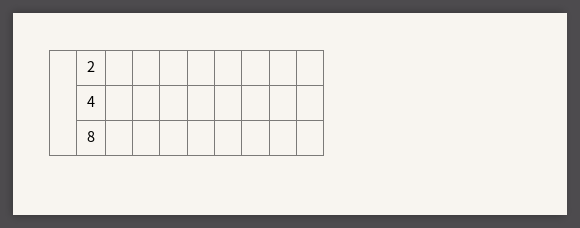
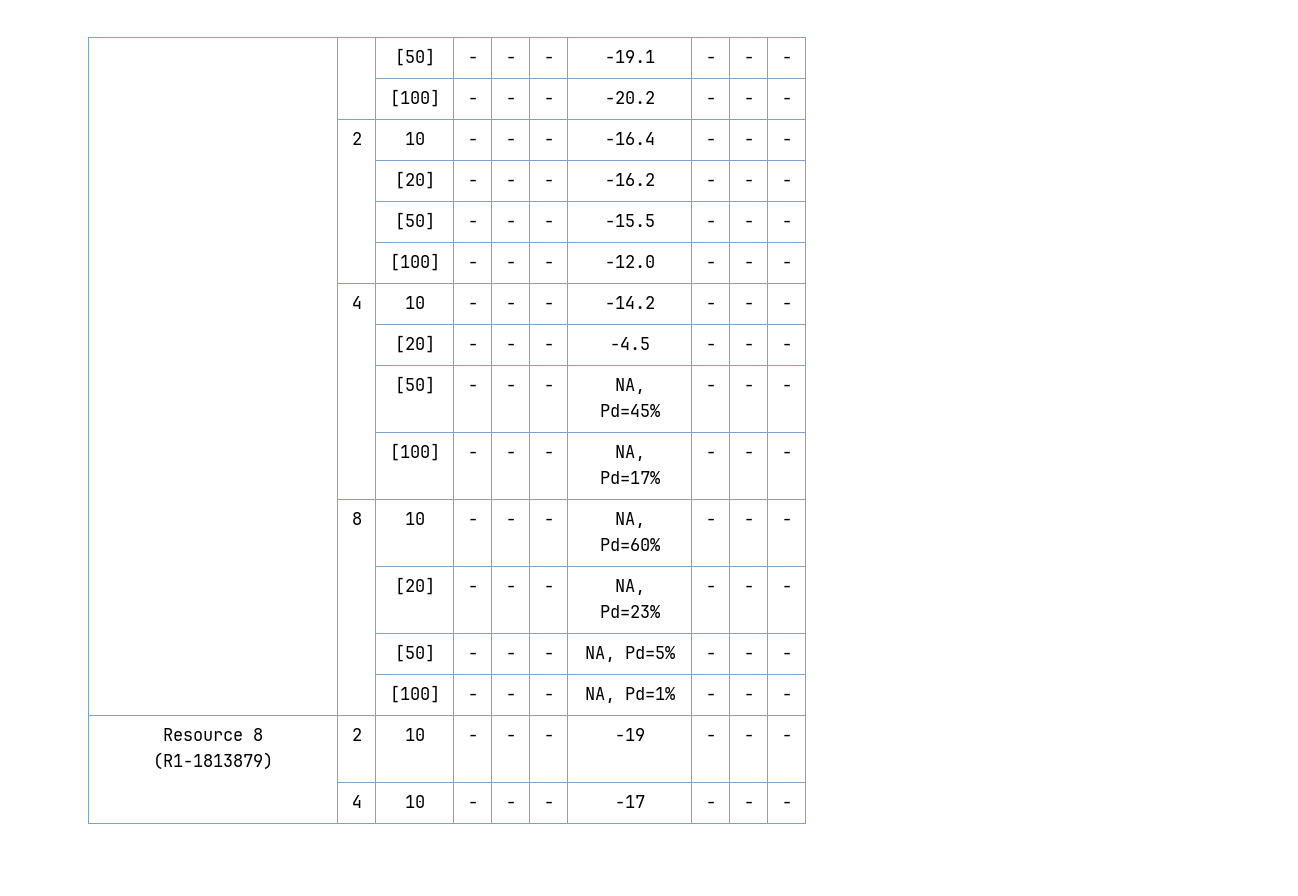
[87,61,95,72] [87,96,95,107] [87,131,95,142] | 2 | | | | | | | | // | 4 | | | | | | | | // | 8 | | | | | | | | -> [394,48,435,66] [467,56,478,63] [505,56,516,63] [543,56,554,63] [604,50,655,63] [705,56,716,63] [743,56,754,63] [781,56,792,63] [389,89,440,107] [467,97,478,104] [505,97,516,104] [543,97,554,104] [604,91,655,104] [705,97,716,104] [743,97,754,104] [781,97,792,104] [351,132,362,145] [404,132,425,145] [467,138,478,145] [505,138,516,145] [543,138,554,145] [604,132,655,145] [705,138,716,145] [743,138,754,145] [781,138,792,145] [394,171,435,189] [467,179,478,186] [505,179,516,186] [543,179,554,186] [604,173,655,186] [705,179,716,186] [743,179,754,186] [781,179,792,186] [394,212,435,230] [467,220,478,227] [505,220,516,227] [543,220,554,227] [604,214,655,227] [705,220,716,227] [743,220,754,227] [781,220,792,227] [389,253,440,271] [467,261,478,268] [505,261,516,268] [543,261,554,268] [604,255,655,268] [705,261,716,268] [743,261,754,268] [781,261,792,268] [351,296,362,309] [404,296,425,309] [467,302,478,309] [505,302,516,309] [543,302,554,309] [604,296,655,309] [705,302,716,309] [743,302,754,309] [781,302,792,309] [394,335,435,353] [467,343,478,350] [505,343,516,350] [543,343,554,350] [609,337,650,350] [705,343,716,350] [743,343,754,350] [781,343,792,350] [394,376,435,394] [467,384,478,391] [505,384,516,391] [543,384,554,391] [614,378,645,394] [599,404,660,417] [705,384,716,391] [743,384,754,391] [781,384,792,391] [389,443,440,461] [467,451,478,458] [505,451,516,458] [543,451,554,458] [614,445,645,461] [599,471,660,484] [705,451,716,458] [743,451,754,458] [781,451,792,458] [351,512,362,525] [404,512,425,525] [467,518,478,525] [505,518,516,525] [543,518,554,525] [614,512,645,528] [599,538,660,551] [705,518,716,525] [743,518,754,525] [781,518,792,525] [394,577,435,595] [467,585,478,592] [505,585,516,592] [543,585,554,592] [614,579,645,595] [599,605,660,618] [705,585,716,592] [743,585,754,592] [781,585,792,592] [394,644,435,662] [467,652,478,659] [505,652,516,659] [543,652,554,659] [584,646,675,662] [705,652,716,659] [743,652,754,659] [781,652,792,659] [389,685,440,703] [467,693,478,700] [505,693,516,700] [543,693,554,700] [584,687,675,703] [705,693,716,700] [743,693,754,700] [781,693,792,700] [163,728,263,741] [153,752,273,770] [351,728,362,741] [404,728,425,741] [467,734,478,741] [505,734,516,741] [543,734,554,741] [614,728,645,741] [705,734,716,741] [743,734,754,741] [781,734,792,741] [351,795,362,808] [404,795,425,808] [467,801,478,808] [505,801,516,808] [543,801,554,808] [614,795,645,808] [705,801,716,808] [743,801,754,808] [781,801,792,808] | | [50] | - | - | - | -19.1 | - | - | - // | | [100] | - | - | - | -20.2 | - | - | - // | 2 | 10 | - | - | - | -16.4 | - | - | - // | | [20] | - | - | - | -16.2 | - | - | - // | | [50] | - | - | - | -15.5 | - | - | - // | | [100] | - | - | - | -12.0 | - | - | - // | 4 | 10 | - | - | - | -14.2 | - | - | - // | | [20] | - | - | - | -4.5 | - | - | - // | | [50] | - | - | - | NA, Pd=45% | - | - | - // | | [100] | - | - | - | NA, Pd=17% | - | - | - // | 8 | 10 | - | - | - | NA, Pd=60% | - | - | - // | | [20] | - | - | - | NA, Pd=23% | - | - | - // | | [50] | - | - | - | NA, Pd=5% | - | - | - // | | [100] | - | - | - | NA, Pd=1% | - | - | - // Resource 8 (R1-1813879) | 2 | 10 | - | - | - | -19 | - | - | - // | 4 | 10 | - | - | - | -17 | - | - | -

